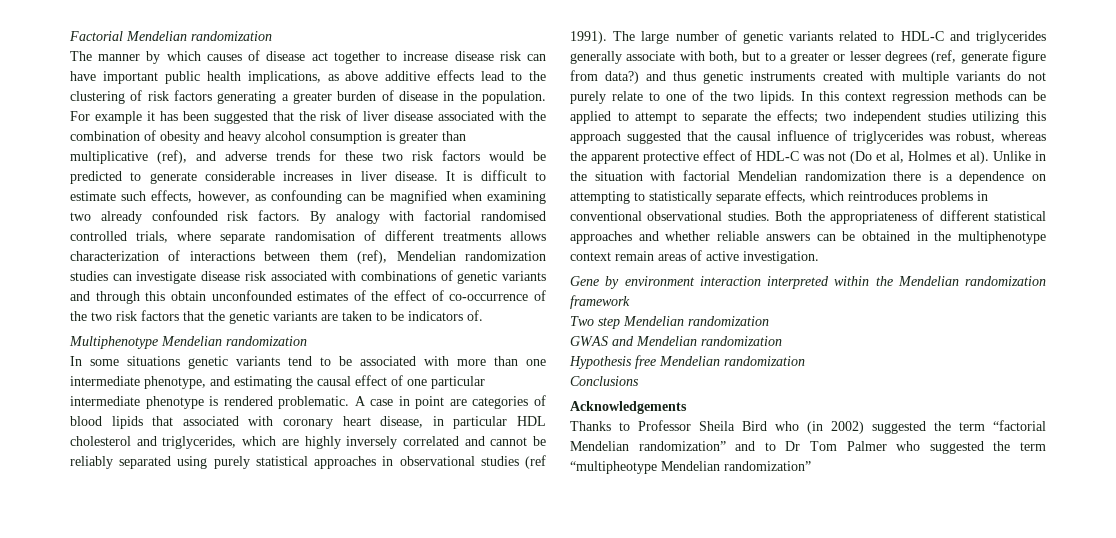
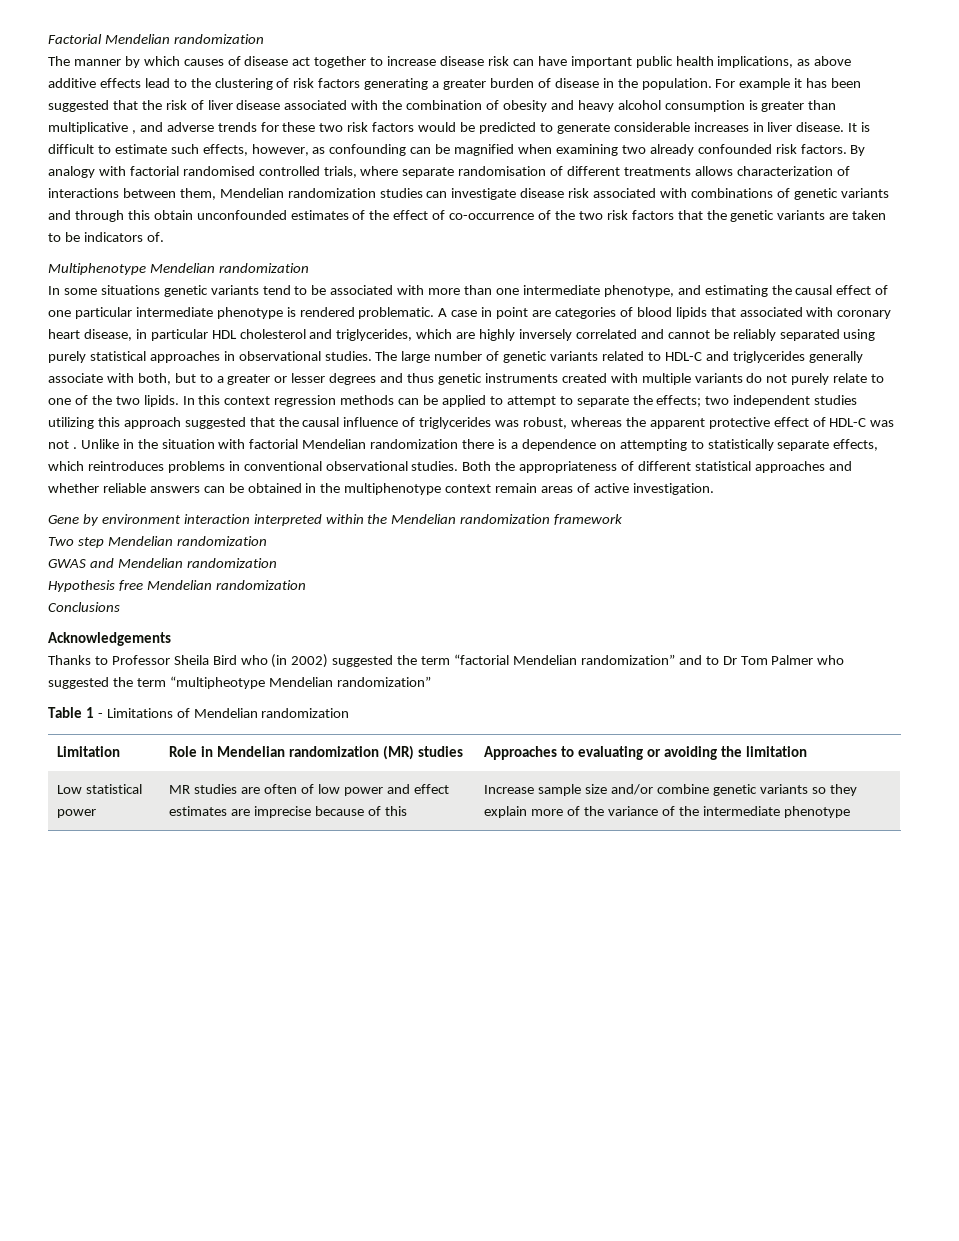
[157,150,187,164] (ref), -> [131,130,136,134] ,
[319,250,388,264] them (ref), -> [179,188,216,200] them,
[480,455,546,469] [570,31,607,44] studies (ref 1991). -> [324,351,372,361] studies.
[931,50,1046,64] [570,70,640,84] (ref, generate figure from data?) -> (377, 379) none
[850,151,989,164] (Do et al, Holmes et al). -> [72,447,77,449] .
(811, 466) none -> [48,707,350,718] [57,746,121,757] [169,745,463,760] [484,746,807,760] [57,784,143,794] [57,809,97,818] [169,784,449,796] [169,806,407,818] [484,784,857,796] [484,806,850,818] // Table 1 - Limitations of Mendelian randomization // Limitation | Role in Mendelian randomization (MR) studies | Approaches to evaluating or avoiding the limitation // Low statistical power | MR studies are often of low power and effect estimates are imprecise because of this | Increase sample size and/or combine genetic variants so they explain more of the variance of the intermediate phenotype

